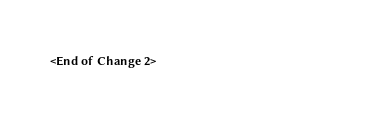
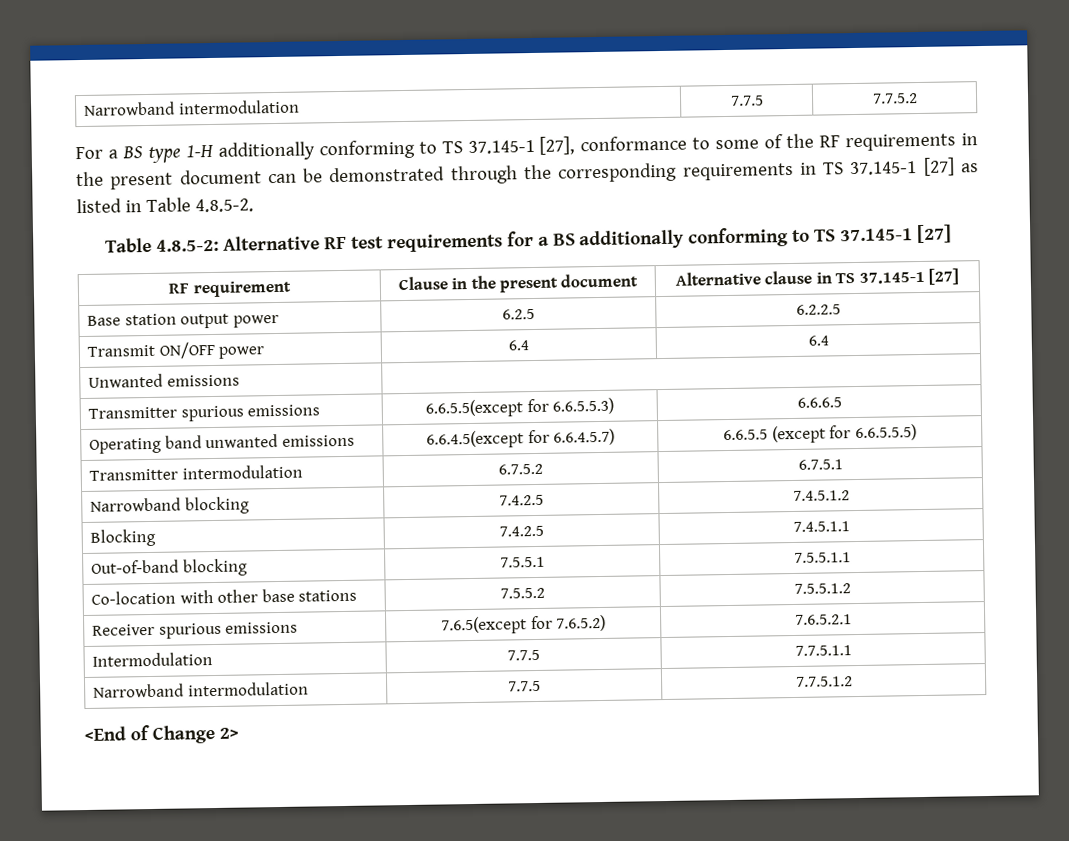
(50, 61) none -> [84,99,300,116] [729,95,764,106] [871,93,918,104] [75,133,979,163] [76,157,980,190] [76,197,254,214] [104,224,953,253] [168,280,292,298] [397,273,639,293] [674,268,960,286] [87,313,279,329] [502,308,535,320] [795,304,841,315] [87,341,265,359] [508,340,529,351] [807,335,829,346] [88,373,240,388] [88,404,321,422] [425,397,614,418] [796,397,842,408] [89,433,355,454] [426,428,615,449] [723,424,917,444] [89,464,303,481] [498,463,543,475] [797,459,843,470] [90,496,250,515] [499,494,544,506] [792,490,850,502] [90,528,157,547] [499,525,544,537] [792,521,850,533] [91,558,248,577] [500,556,545,568] [793,552,851,563] [91,588,358,605] [500,587,545,599] [793,583,851,594] [92,621,299,639] [441,614,606,635] [794,614,852,625] [92,652,214,667] [507,649,540,661] [794,645,852,656] [93,681,309,698] [508,680,541,692] [795,676,853,687] Narrowband intermodulation | 7.7.5 | 7.7.5.2 // For a BS type 1-H additionally conforming to TS 37.145-1 [27], conformance to some of the RF requirements in the present document can be demonstrated through the corresponding requirements in TS 37.145-1 [27] as listed in Table 4.8.5-2. // Table 4.8.5-2: Alternative RF test requirements for a BS additionally conforming to TS 37.145-1 [27] // RF requirement | Clause in the present document | Alternative clause in TS 37.145-1 [27] // Base station output power | 6.2.5 | 6.2.2.5 // Transmit ON/OFF power | 6.4 | 6.4 // Unwanted emissions | // Transmitter spurious emissions | 6.6.5.5(except for 6.6.5.5.3) | 6.6.6.5 // Operating band unwanted emissions | 6.6.4.5(except for 6.6.4.5.7) | 6.6.5.5 (except for 6.6.5.5.5) // Transmitter intermodulation | 6.7.5.2 | 6.7.5.1 // Narrowband blocking | 7.4.2.5 | 7.4.5.1.2 // Blocking | 7.4.2.5 | 7.4.5.1.1 // Out-of-band blocking | 7.5.5.1 | 7.5.5.1.1 // Co-location with other base stations | 7.5.5.2 | 7.5.5.1.2 // Receiver spurious emissions | 7.6.5(except for 7.6.5.2) | 7.6.5.2.1 // Intermodulation | 7.7.5 | 7.7.5.1.1 // Narrowband intermodulation | 7.7.5 | 7.7.5.1.2 //

